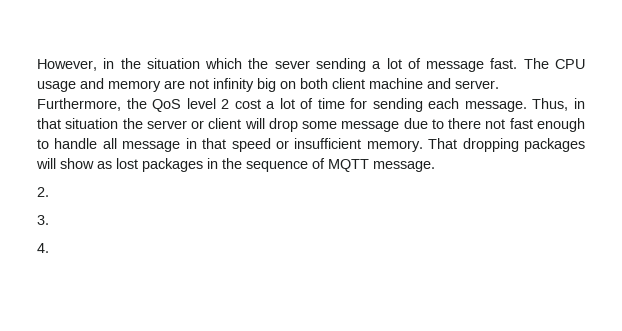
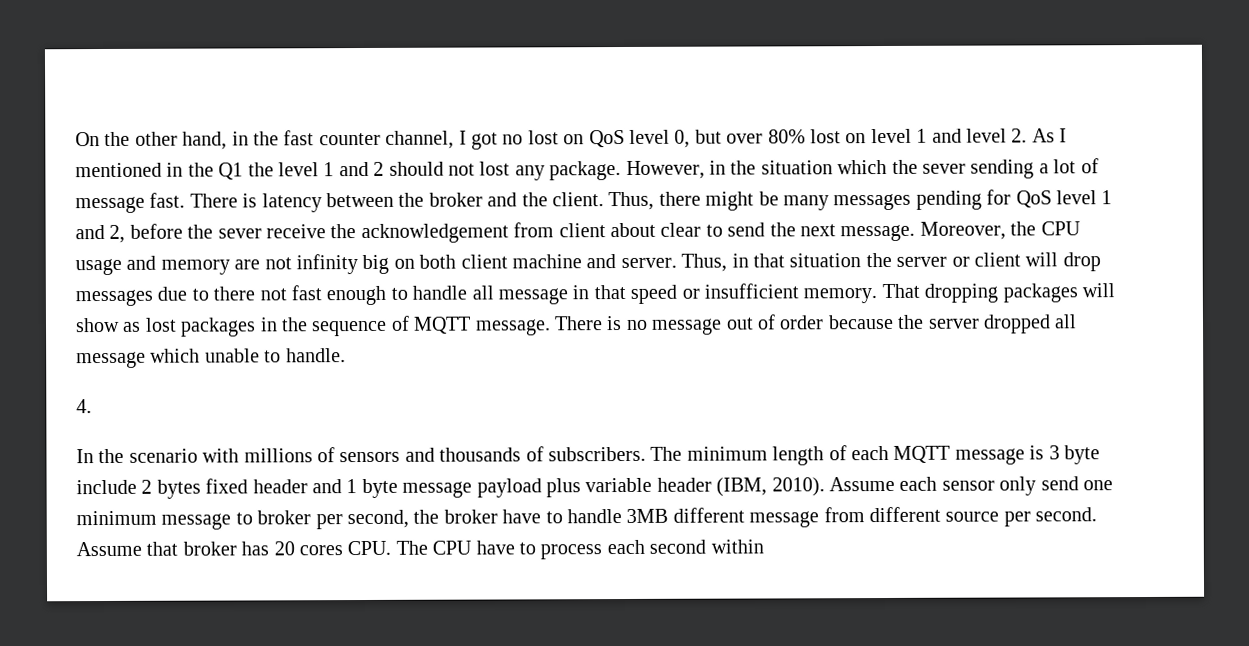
(37, 65) none -> [75,128,1068,150] [75,161,622,181] On the other hand, in the fast counter channel, I got no lost on QoS level 0, but over 80% lost on level 1 and level 2. As I mentioned in the Q1 the level 1 and 2 should not lost any package.
[523,58,549,69] The -> [189,189,1113,213] [75,221,1037,244] There is latency between the broker and the client. Thus, there might be many messages pending for QoS level 1 and 2, before the sever receive the acknowledgement from client about clear to send the next message. Moreover, the
[37,98,527,112] Furthermore, the QoS level 2 cost a lot of time for sending each message. -> (677, 263) none
[302,121,400,132] some message -> [75,289,153,307] messages
[37,187,49,197] [37,215,49,225] [37,243,49,253] // 2. // 3. // 4. -> [554,314,1078,335] [76,348,346,369] [76,399,92,414] [76,445,1100,466] [76,476,1113,499] [76,506,1098,530] [76,539,764,560] There is no message out of order because the server dropped all message which unable to handle. // 4. // In the scenario with millions of sensors and thousands of subscribers. The minimum length of each MQTT message is 3 byte include 2 bytes fixed header and 1 byte message payload plus variable header (IBM, 2010). Assume each sensor only send one minimum message to broker per second, the broker have to handle 3MB different message from different source per second. Assume that broker has 20 cores CPU. The CPU have to process each second within

